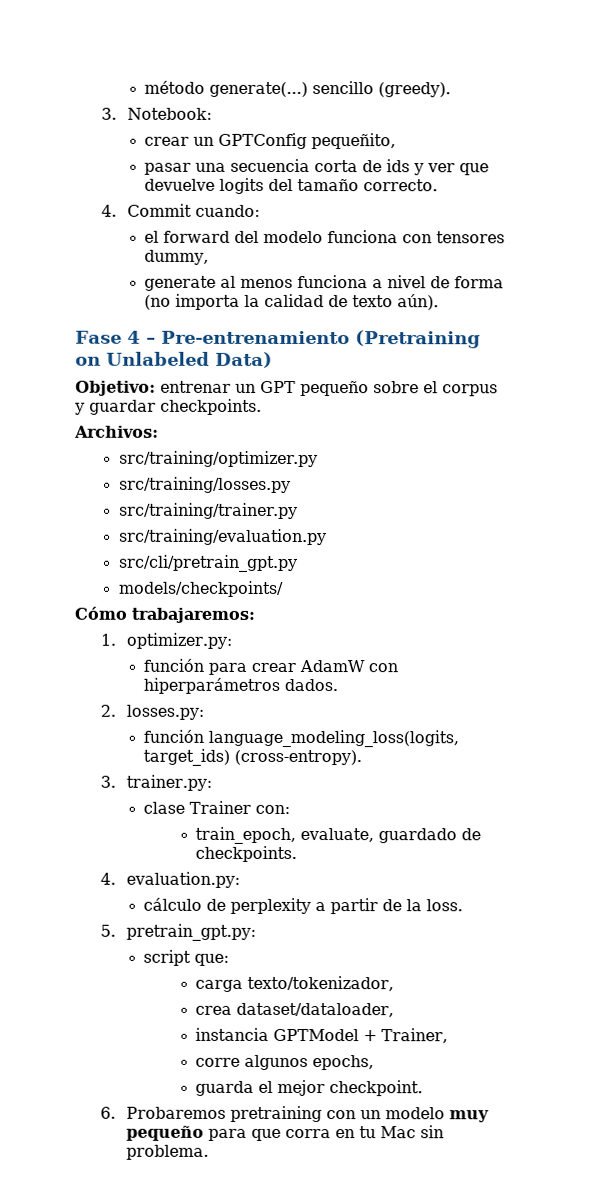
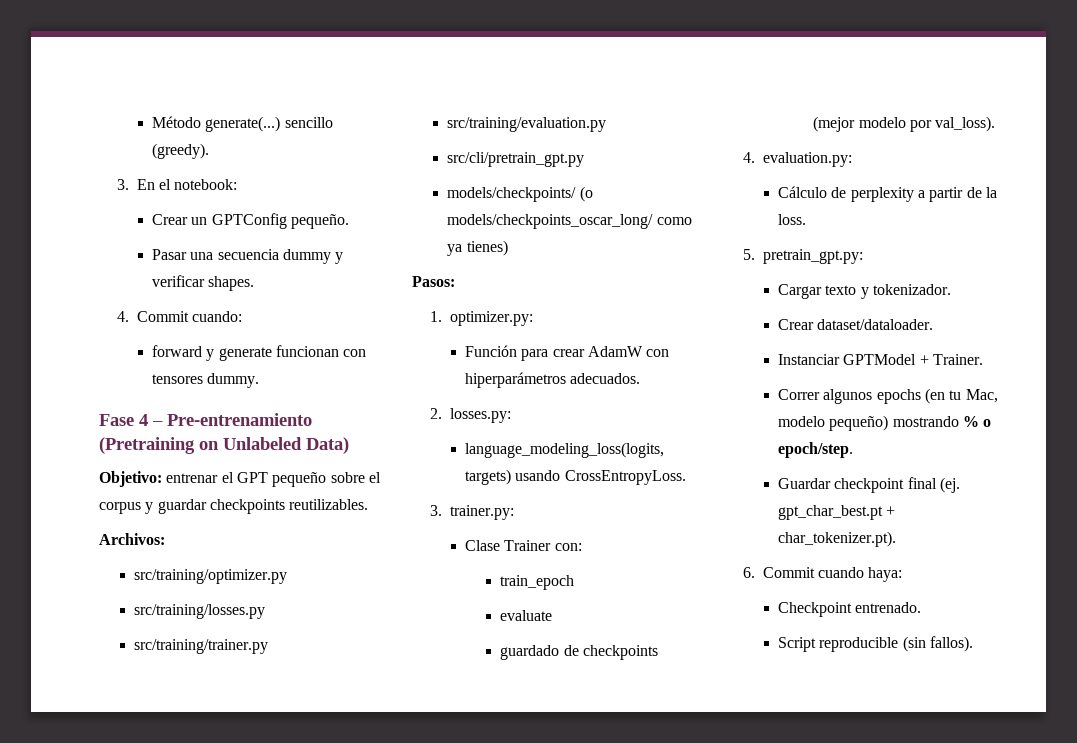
[144,80,206,94] método -> [151,116,201,128] Método
[126,107,212,120] [144,132,397,150] [144,158,490,176] [144,177,439,194] [100,203,260,217] [144,230,506,244] [144,249,210,265] [144,275,505,291] [144,293,440,311] Notebook: // crear un GPTConfig pequeñito, // pasar una secuencia corta de ids y ver que devuelve logits del tamaño correcto. // 4. Commit cuando: // el forward del modelo funciona con tensores dummy, // generate al menos funciona a nivel de forma (no importa la calidad de texto aún). -> [136,179,238,190] [151,213,349,229] [151,249,344,264] [151,275,255,291] [116,311,243,322] [151,345,367,361] [151,373,260,388] En el notebook: // Crear un GPTConfig pequeño. // Pasar una secuencia dummy y verificar shapes. // 4. Commit cuando: // forward y generate funcionan con tensores dummy.
[235,383,256,393] un -> [221,472,234,483] el
[160,398,262,415] checkpoints. -> [209,499,369,514] checkpoints reutilizables.
[74,606,255,623] // Cómo trabajaremos: -> [579,186,593,202] [447,214,692,229] [447,240,508,256] [412,276,455,287] (o models/checkpoints_oscar_long/ como ya tienes) // Pasos:
[143,658,205,672] función -> [464,345,517,357] Función
[284,678,339,692] dados. -> [570,373,641,384] adecuados.
[143,729,460,748] [143,748,363,766] función language_modeling_loss(logits, target_ids) (cross-entropy). -> [464,442,664,458] [464,469,686,485] language_modeling_loss(logits, targets) usando CrossEntropyLoss.
[143,801,186,814] clase -> [464,540,500,551] Clase
[195,826,482,844] [195,845,298,863] train_epoch, evaluate, guardado de checkpoints. -> [500,575,575,590] [500,610,553,621] [500,645,658,660] [813,116,996,132] train_epoch // evaluate // guardado de checkpoints (mejor modelo por val_loss).
[143,897,203,911] cálculo -> [777,186,827,198] Cálculo
[143,949,230,966] [195,975,395,992] [195,1002,395,1018] [195,1027,449,1044] [195,1054,375,1071] [195,1079,424,1097] [99,1105,489,1123] [125,1125,444,1141] [125,1144,209,1160] script que: // carga texto/tokenizador, // crea dataset/dataloader, // instancia GPTModel + Trainer, // corre algunos epochs, // guarda el mejor checkpoint. // 6. Probaremos pretraining con un modelo muy pequeño para que corra en tu Mac sin problema. -> [777,284,951,299] [777,319,934,330] [777,354,983,365] [777,388,998,404] [777,415,992,431] [777,442,853,458] [777,477,960,493] [777,505,896,520] [777,531,896,547] [742,567,903,582] [777,602,922,617] [777,636,973,652] Cargar texto y tokenizador. // Crear dataset/dataloader. // Instanciar GPTModel + Trainer. // Correr algunos epochs (en tu Mac, modelo pequeño) mostrando % o epoch/step. // Guardar checkpoint final (ej. gpt_char_best.pt + char_tokenizer.pt). // 6. Commit cuando haya: // Checkpoint entrenado. // Script reproducible (sin fallos).

